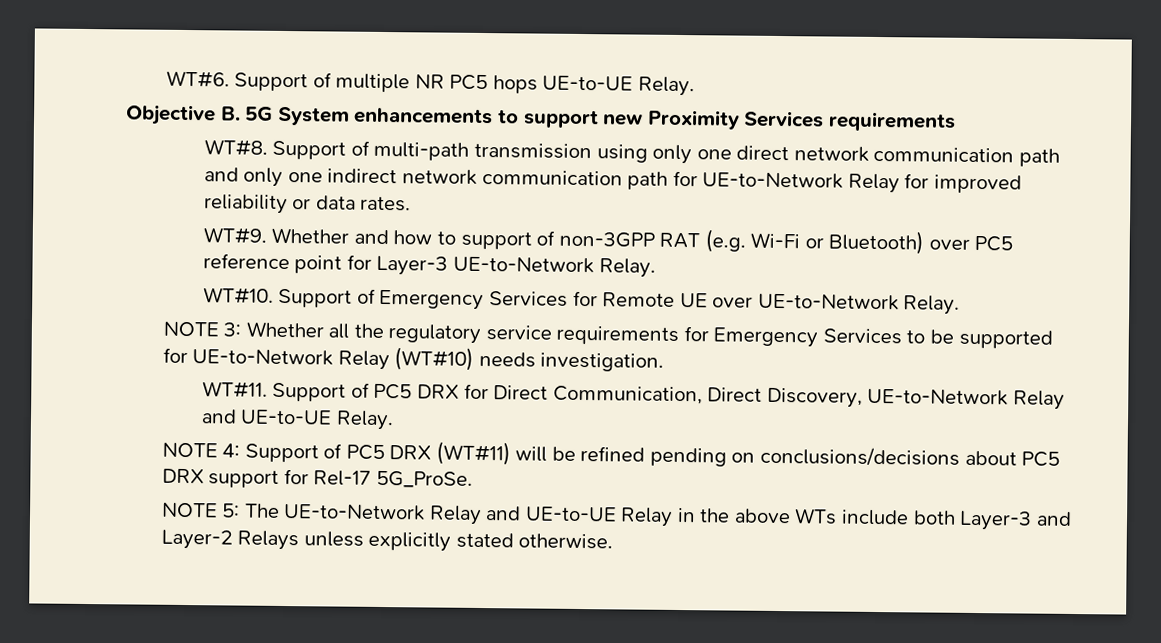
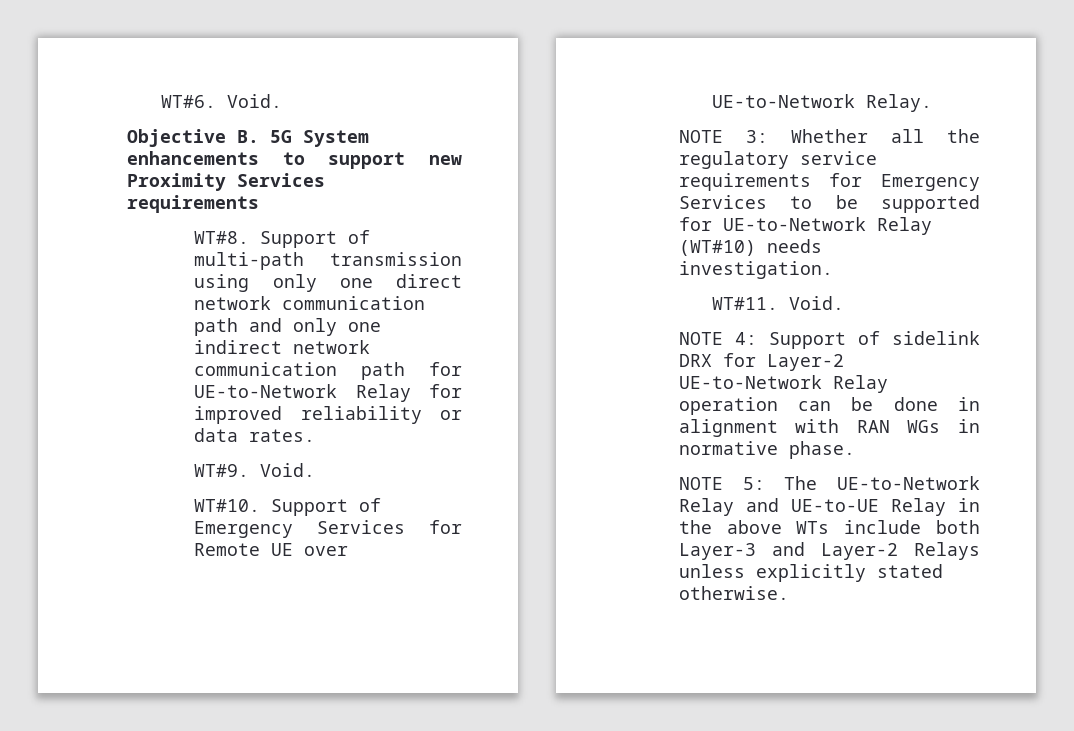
[234,72,695,97] Support of multiple NR PC5 hops UE-to-UE Relay. -> [226,94,282,108] Void.
[271,227,1014,255] [202,253,656,278] Whether and how to support of non-3GPP RAT (e.g. Wi-Fi or Bluetooth) over PC5 reference point for Layer-3 UE-to-Network Relay. -> [260,463,316,477] Void.
[272,382,1065,410] [200,409,394,431] [161,441,1061,467] [161,468,473,488] Support of PC5 DRX for Direct Communication, Direct Discovery, UE-to-Network Relay and UE-to-UE Relay. // NOTE 4: Support of PC5 DRX (WT#11) will be refined pending on conclusions/decisions about PC5 DRX support for Rel-17 5G_ProSe. -> [789,296,845,310] [678,331,980,349] [678,353,844,371] [678,375,888,393] [678,397,980,415] [678,419,980,437] [678,441,855,459] Void. // NOTE 4: Support of sidelink DRX for Layer-2 UE-to-Network Relay operation can be done in alignment with RAN WGs in normative phase.

